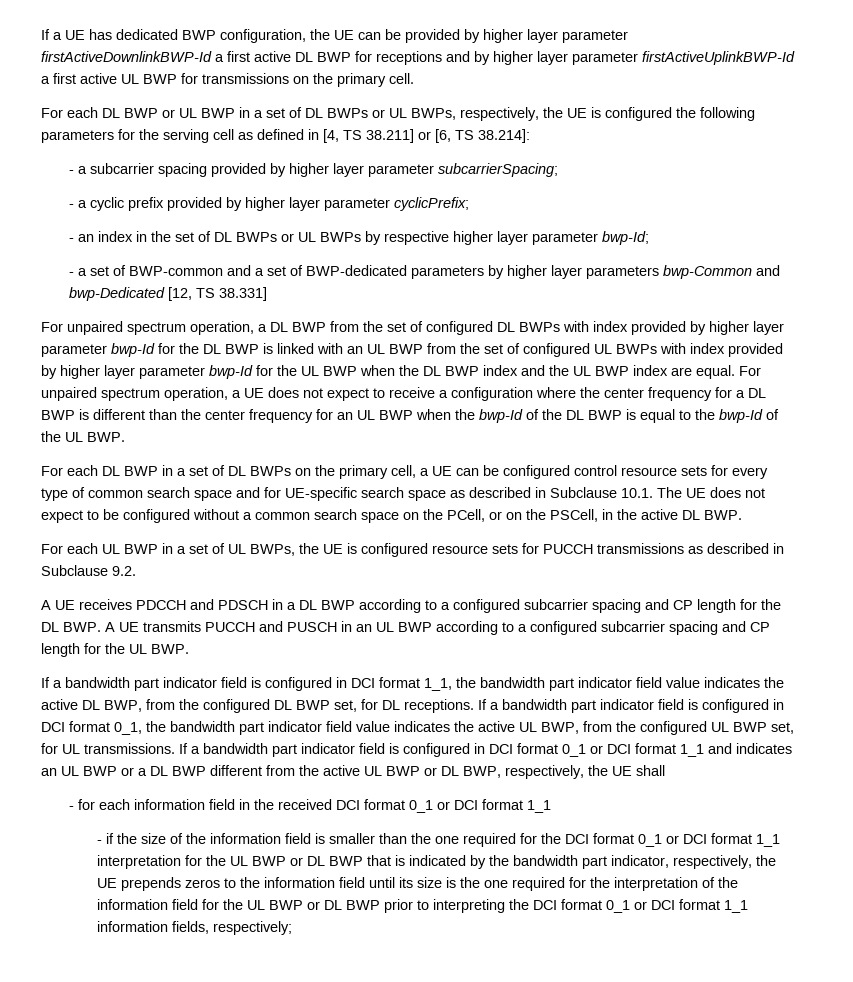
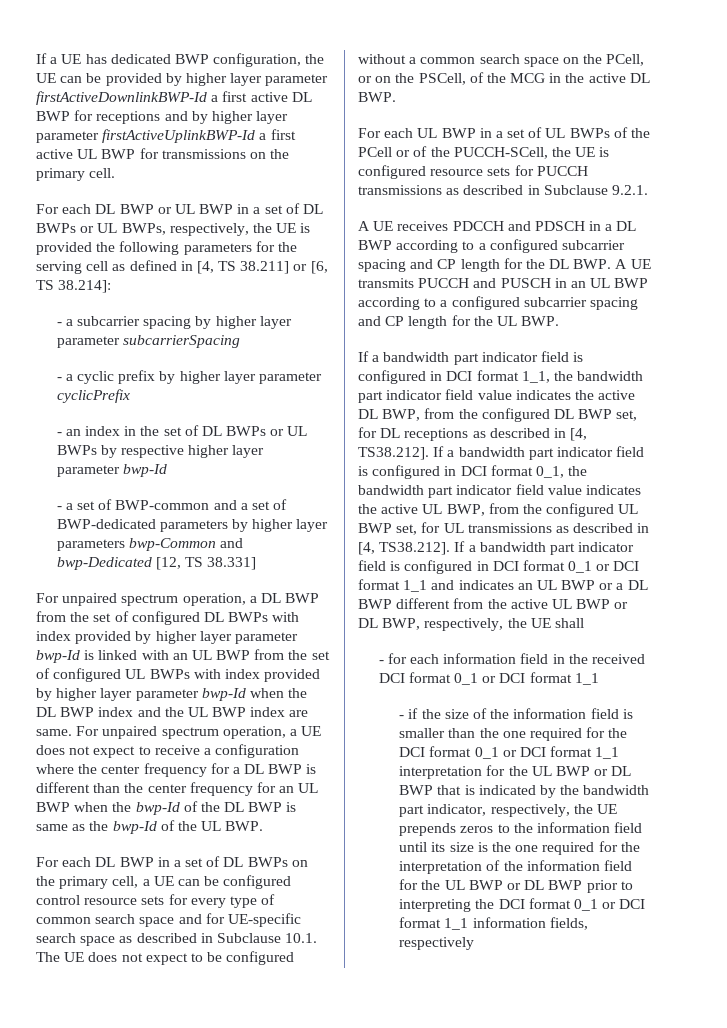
[605,107,672,121] configured -> [36,242,92,255] provided
[211,163,559,177] provided by higher layer parameter subcarrierSpacing; -> [195,316,292,329] [56,335,240,348] by higher layer parameter subcarrierSpacing
[167,197,470,211] provided by higher layer parameter cyclicPrefix; -> [159,371,322,384] [56,389,130,403] by higher layer parameter cyclicPrefix
[602,231,650,245] bwp-Id; -> [122,464,167,477] bwp-Id
[158,343,259,354] for the DL BWP -> (80, 656) none
[256,365,357,376] for the UL BWP -> (246, 694) none
[696,365,735,379] equal. -> [36,729,72,736] same.
[640,409,691,423] equal to -> [36,824,86,831] same as
(598, 515) none -> [469,72,546,83] of the MCG
[250,544,295,556] BWPs, -> [569,127,651,138] [358,146,548,159] BWPs of the PCell or of the PUCCH-SCell,
[112,566,136,576] 9.2. -> [611,185,648,195] 9.2.1.
[404,699,474,713] receptions. -> [404,428,588,441] [358,447,429,460] receptions as described in [4, TS38.212].
[84,743,175,754] transmissions. -> [467,523,650,533] [358,542,451,555] transmissions as described in [4, TS38.212].
[213,921,293,935] respectively; -> [399,937,475,950] respectively

